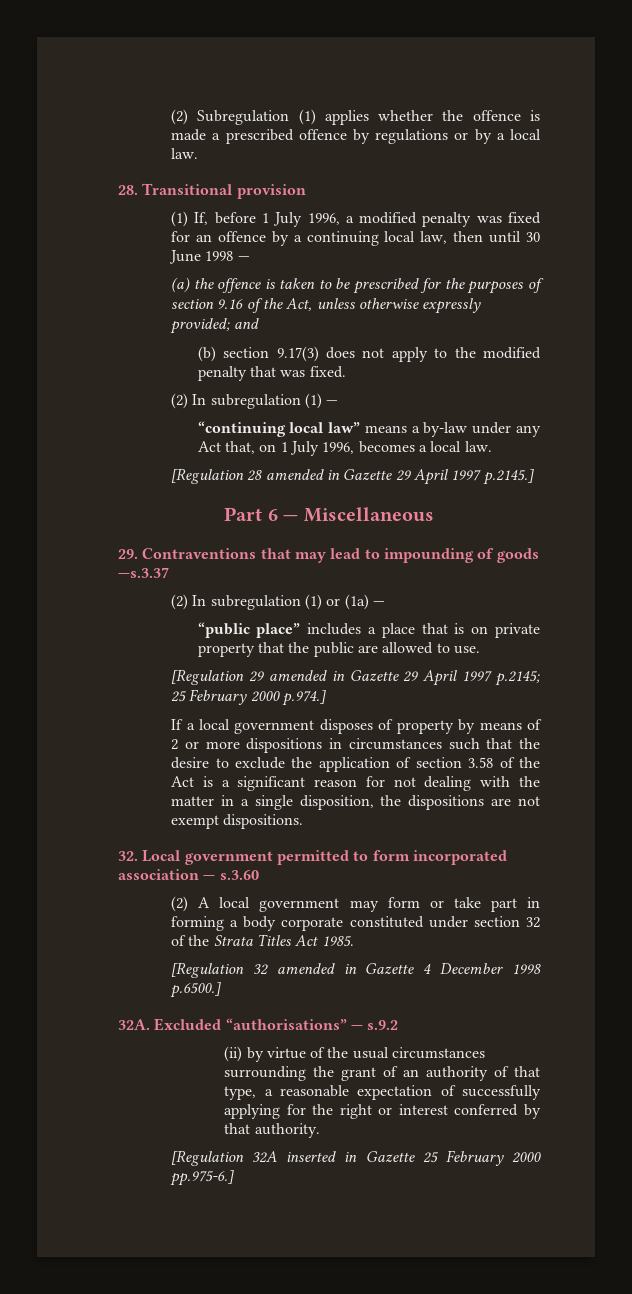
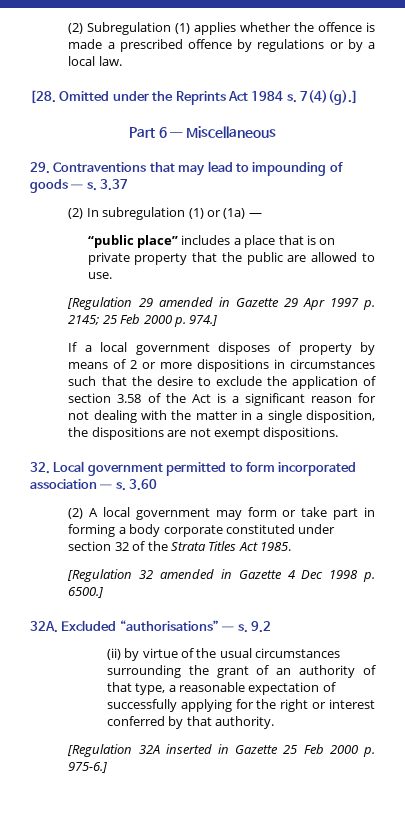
[118,183,306,199] [171,211,541,227] [171,231,540,246] [169,250,250,264] [171,277,544,294] [171,298,482,314] [170,318,260,334] [197,346,542,362] [197,366,346,381] [171,393,339,409] [197,421,541,437] [197,441,492,456] [171,468,534,485] 28. Transitional provision // (1) If, before 1 July 1996, a modified penalty was fixed for an offence by a continuing local law, then until 30 June 1998 — // (a) the offence is taken to be prescribed for the purposes of section 9.16 of the Act, unless otherwise expressly provided; and // (b) section 9.17(3) does not apply to the modified penalty that was fixed. // (2) In subregulation (1) — // “continuing local law” means a by-law under any Act that, on 1 July 1996, becomes a local law. // [Regulation 28 amended in Gazette 29 April 1997 p.2145.] -> [30,90,358,105] [28. Omitted under the Reprints Act 1984 s. 7(4)(g).]
[118,567,169,578] —s.3.37 -> [71,179,129,191] — s. 3.37
[423,670,540,686] [171,689,327,706] April 1997 p.2145; 25 February 2000 p.974.] -> [302,298,375,310] [68,314,218,327] Apr 1997 p. 2145; 25 Feb 2000 p. 974.]
[219,870,259,880] s.3.60 -> [115,479,158,491] s. 3.60
[440,963,541,974] [170,982,222,998] December 1998 p.6500.] -> [301,570,375,582] [68,587,104,598] Dec 1998 p. 6500.]
[367,1020,399,1030] s.9.2 -> [237,621,271,633] s. 9.2
[445,1150,541,1166] [170,1170,235,1186] February 2000 pp.975-6.] -> [303,744,375,757] [68,762,108,773] Feb 2000 p. 975-6.]

